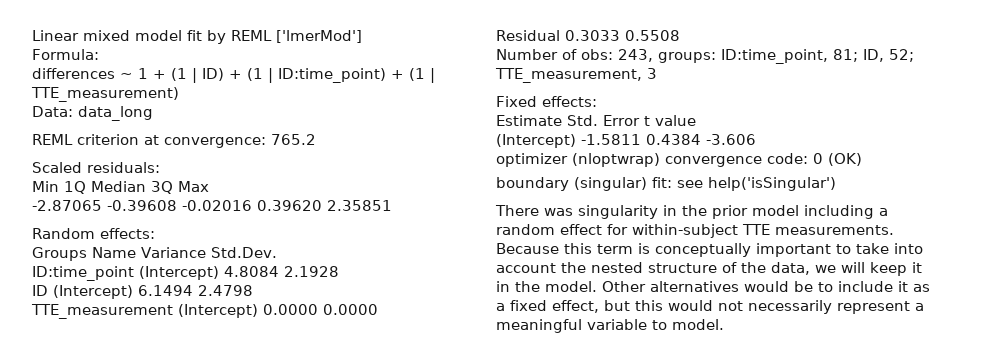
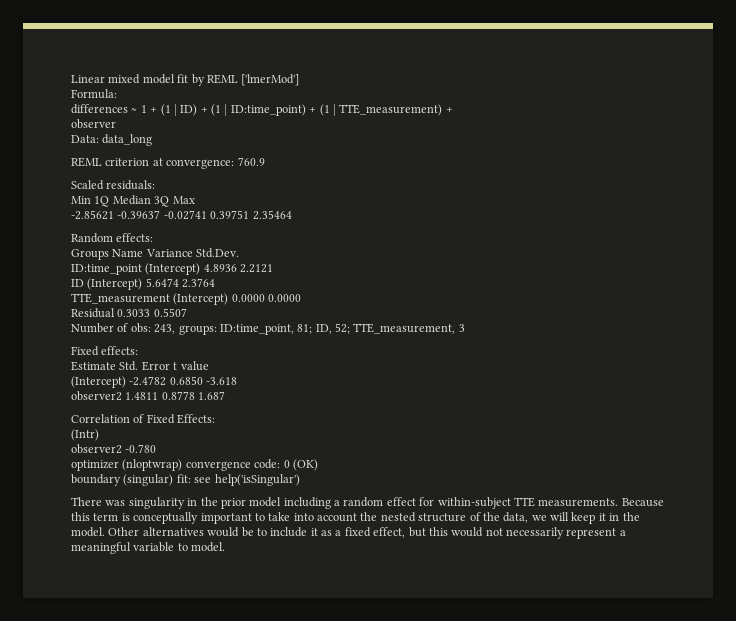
(179, 94) none -> [445,107,453,113] [71,119,116,129] + // observer
[271,134,316,145] 765.2 -> [237,157,265,166] 760.9
[32,200,392,211] -2.87065 -0.39608 -0.02016 0.39620 2.35851 -> [71,210,292,220] -2.85621 -0.39637 -0.02741 0.39751 2.35464
[224,266,339,277] 4.8084 2.1928 -> [203,264,274,273] 4.8936 2.2121
[138,285,253,296] 6.1494 2.4798 -> [145,278,216,288] 5.6474 2.3764
[625,30,680,41] 0.5508 -> [153,308,187,317] 0.5507
[581,134,756,145] -1.5811 0.4384 -3.606 -> [129,376,238,386] [71,391,226,401] [71,414,216,424] [71,429,99,441] [71,444,157,454] -2.4782 0.6850 -3.618 // observer2 1.4811 0.8778 1.687 // Correlation of Fixed Effects: // (Intr) // observer2 -0.780

